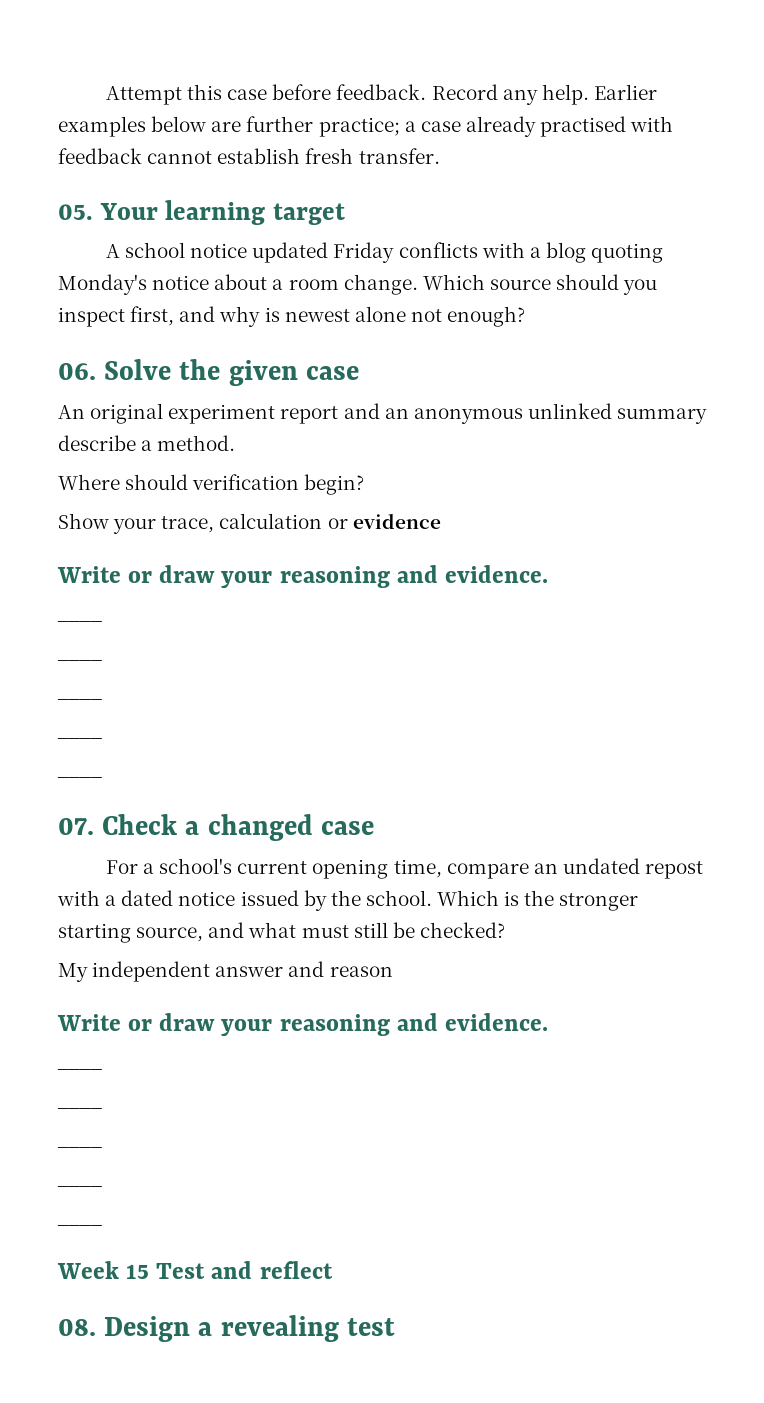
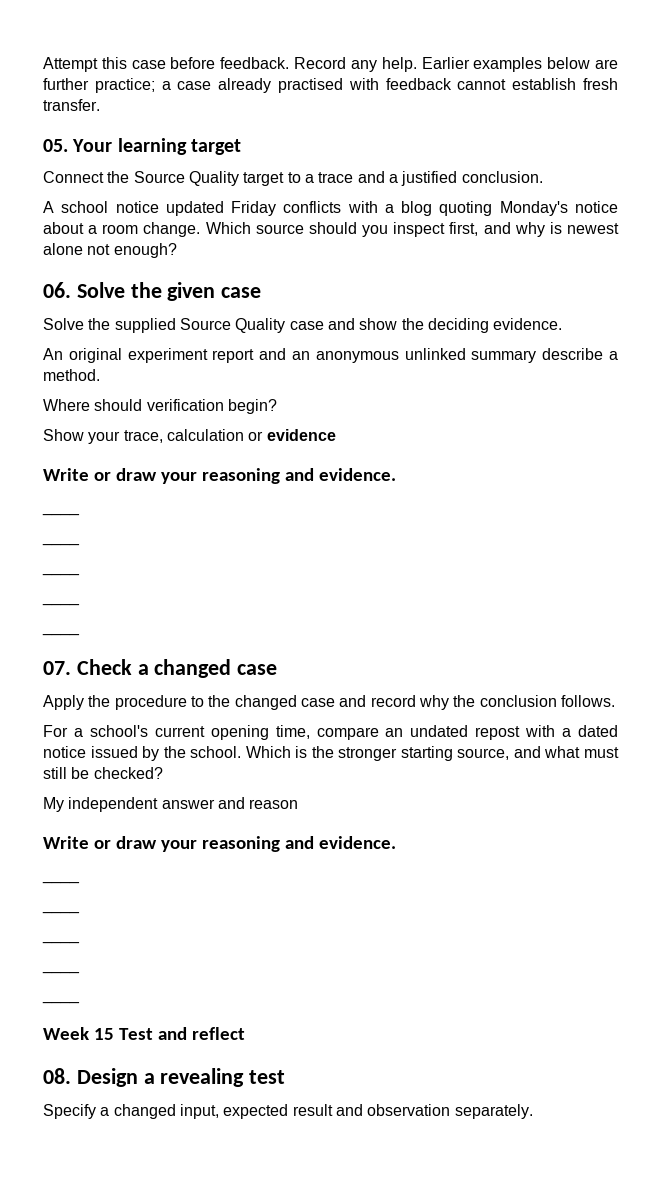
(346, 214) none -> [43,171,543,186] // Connect the Source Quality target to a trace and a justified conclusion.
(359, 373) none -> [43,318,563,333] // Solve the supplied Source Quality case and show the deciding evidence.
(374, 828) none -> [43,695,615,710] // Apply the procedure to the changed case and record why the conclusion follows.
(395, 1327) none -> [43,1104,533,1119] // Specify a changed input, expected result and observation separately.

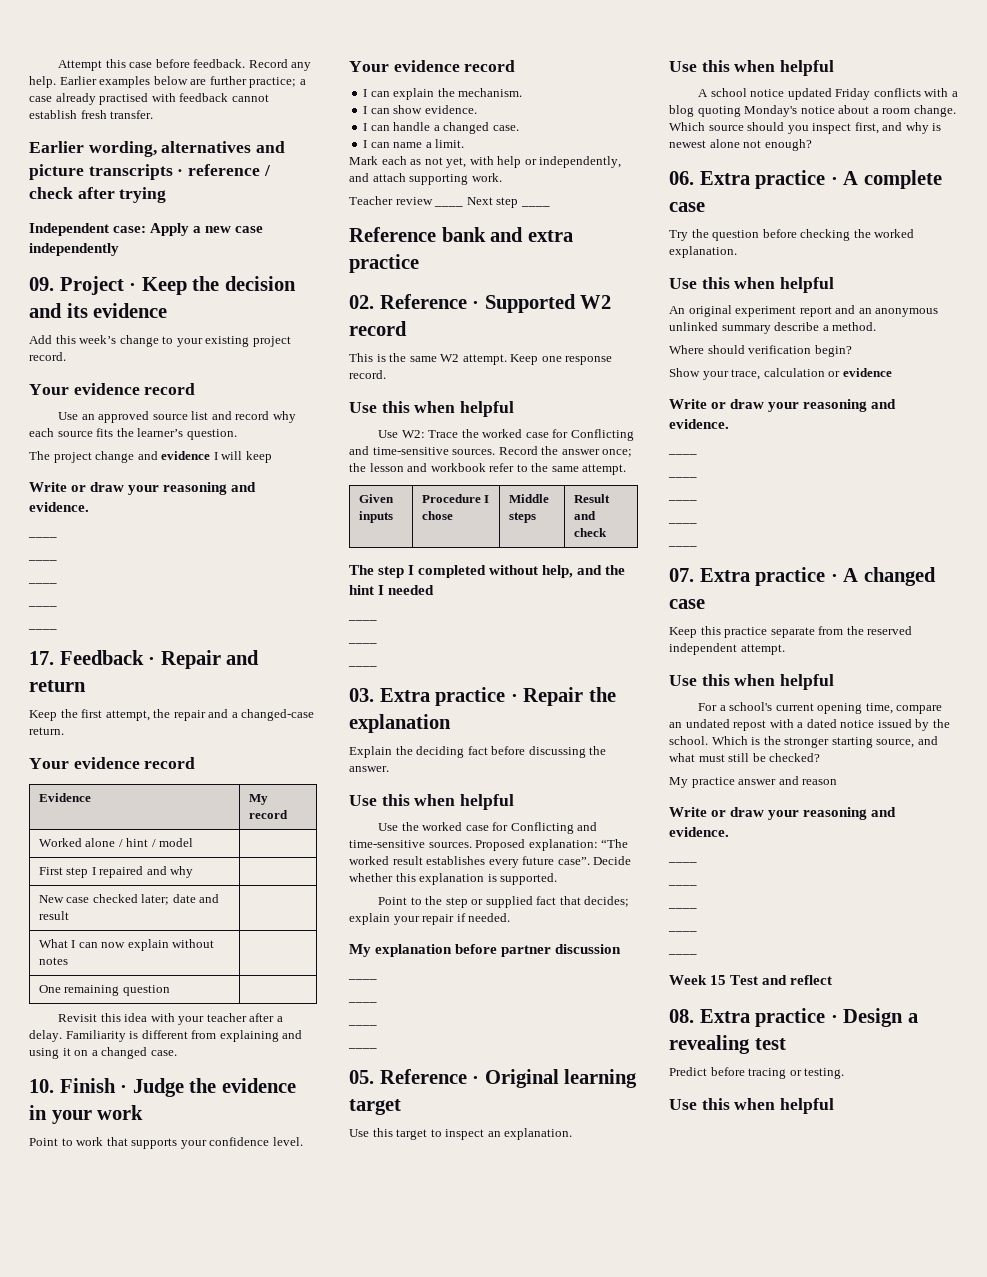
[43,138,242,155] [43,171,543,186] 05. Your learning target // Connect the Source Quality target to a trace and a justified conclusion. -> [29,141,286,157] [29,164,271,180] [29,187,167,203] [29,223,264,236] [29,243,119,256] [29,276,296,295] [29,303,168,318] [29,335,291,347] [29,352,66,361] [29,383,196,395] [58,411,296,423] [29,428,237,440] [29,451,272,463] [29,482,257,495] [29,502,89,512] [28,536,57,538] [28,559,57,561] [28,582,57,584] [28,605,57,607] [28,628,57,630] [29,650,260,669] [29,680,86,692] [29,709,315,721] [29,727,64,735] [29,757,196,769] [38,793,91,802] [248,794,268,805] [248,810,288,819] [38,838,194,847] [38,866,194,878] [38,894,220,905] [38,911,69,920] [38,939,215,951] [38,957,68,965] [38,985,170,996] [58,1013,283,1025] [29,1030,303,1042] [29,1047,177,1059] [29,1078,296,1097] [29,1105,144,1124] [29,1137,303,1149] [349,60,516,72] [363,88,523,100] [363,105,477,114] [363,122,519,134] [363,139,465,148] [349,156,622,168] [349,173,502,185] [349,196,433,205] [434,205,464,207] [466,197,550,208] [349,227,573,242] [349,254,419,273] [349,294,612,313] [349,321,407,336] [349,353,613,365] [349,370,386,379] [349,401,515,417] [378,429,634,441] [349,446,633,457] [349,463,627,475] [358,494,394,503] [358,511,393,523] [421,494,490,503] [421,511,453,520] [508,494,549,503] [508,512,536,523] [573,494,610,503] [573,511,596,520] [573,528,607,537] [349,565,626,578] [349,585,435,595] [348,619,377,621] [348,642,377,644] [348,665,377,667] [349,687,616,706] [349,714,451,733] [349,746,607,758] [349,766,389,772] [349,794,515,810] [378,822,598,834] [349,839,629,851] [349,856,632,868] [349,873,558,885] [378,896,630,908] [349,913,511,925] [349,944,622,957] [348,978,377,980] [348,1001,377,1003] [348,1024,377,1026] [348,1047,377,1049] [349,1069,638,1088] [349,1099,401,1115] [349,1128,573,1140] [669,60,835,76] Earlier wording, alternatives and picture transcripts · reference / check after trying // Independent case: Apply a new case independently // 09. Project · Keep the decision and its evidence // Add this week’s change to your existing project record. // Your evidence record // Use an approved source list and record why each source fits the learner’s question. // The project change and evidence I will keep // Write or draw your reasoning and evidence. // ____ // ____ // ____ // ____ // ____ // 17. Feedback · Repair and return // Keep the first attempt, the repair and a changed-case return. // Your evidence record // Evidence | My record // Worked alone / hint / model | // First step I repaired and why | // New case checked later; date and result | // What I can now explain without notes | // One remaining question | // Revisit this idea with your teacher after a delay. Familiarity is different from explaining and using it on a changed case. // 10. Finish · Judge the evidence in your work // Point to work that supports your confidence level. // Your evidence record // I can explain the mechanism. // I can show evidence. // I can handle a changed case. // I can name a limit. // Mark each as not yet, with help or independently, and attach supporting work. // Teacher review ____ Next step ____ // Reference bank and extra practice // 02. Reference · Supported W2 record // This is the same W2 attempt. Keep one response record. // Use this when helpful // Use W2: Trace the worked case for Conflicting and time-sensitive sources. Record the answer once; the lesson and workbook refer to the same attempt. // Given inputs | Procedure I chose | Middle steps | Result and check // The step I completed without help, and the hint I needed // ____ // ____ // ____ // 03. Extra practice · Repair the explanation // Explain the deciding fact before discussing the answer. // Use this when helpful // Use the worked case for Conflicting and time-sensitive sources. Proposed explanation: “The worked result establishes every future case”. Decide whether this explanation is supported. // Point to the step or supplied fact that decides; explain your repair if needed. // My explanation before partner discussion // ____ // ____ // ____ // ____ // 05. Reference · Original learning target // Use this target to inspect an explanation. // Use this when helpful
[76,282,262,301] [43,318,563,333] Solve the given case // Solve the supplied Source Quality case and show the deciding evidence. -> [699,170,942,189] [669,202,705,212] [669,229,915,241] [669,246,737,258] [669,277,835,293] Extra practice · A complete case // Try the question before checking the worked explanation. // Use this when helpful
[76,659,278,678] [43,695,615,710] Check a changed case // Apply the procedure to the changed case and record why the conclusion follows. -> [699,567,936,586] [669,599,705,609] [669,626,913,638] [669,643,785,655] [669,674,835,690] Extra practice · A changed case // Keep this practice separate from the reserved independent attempt. // Use this when helpful
[68,797,159,812] independent -> [691,777,735,788] practice
(71, 1076) none -> [699,1008,838,1027] Extra practice ·
[43,1104,533,1119] Specify a changed input, expected result and observation separately. -> [669,1067,845,1079] [669,1098,835,1114] Predict before tracing or testing. // Use this when helpful

